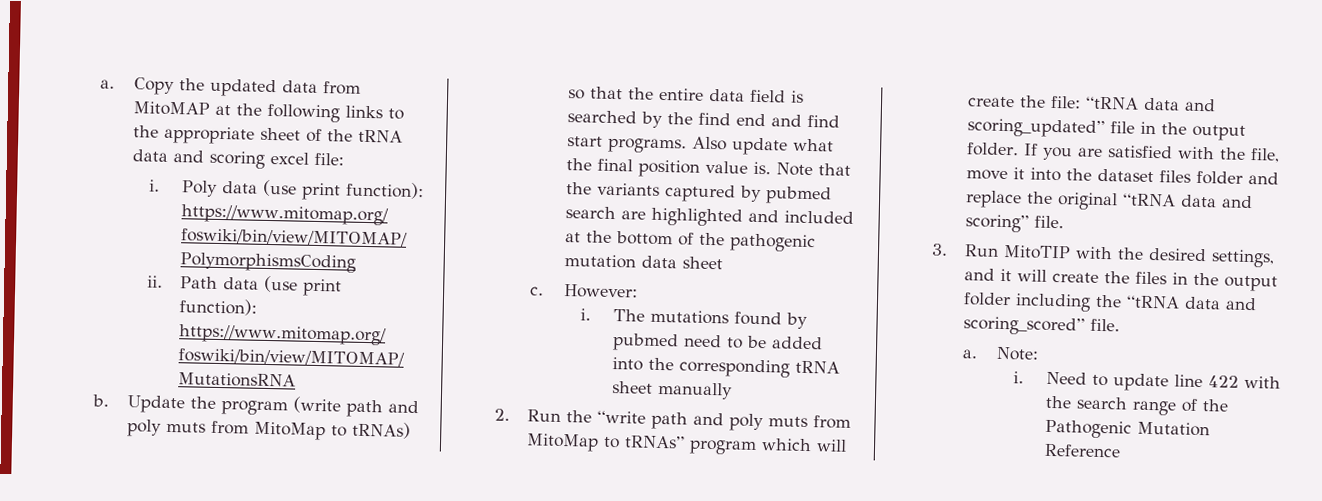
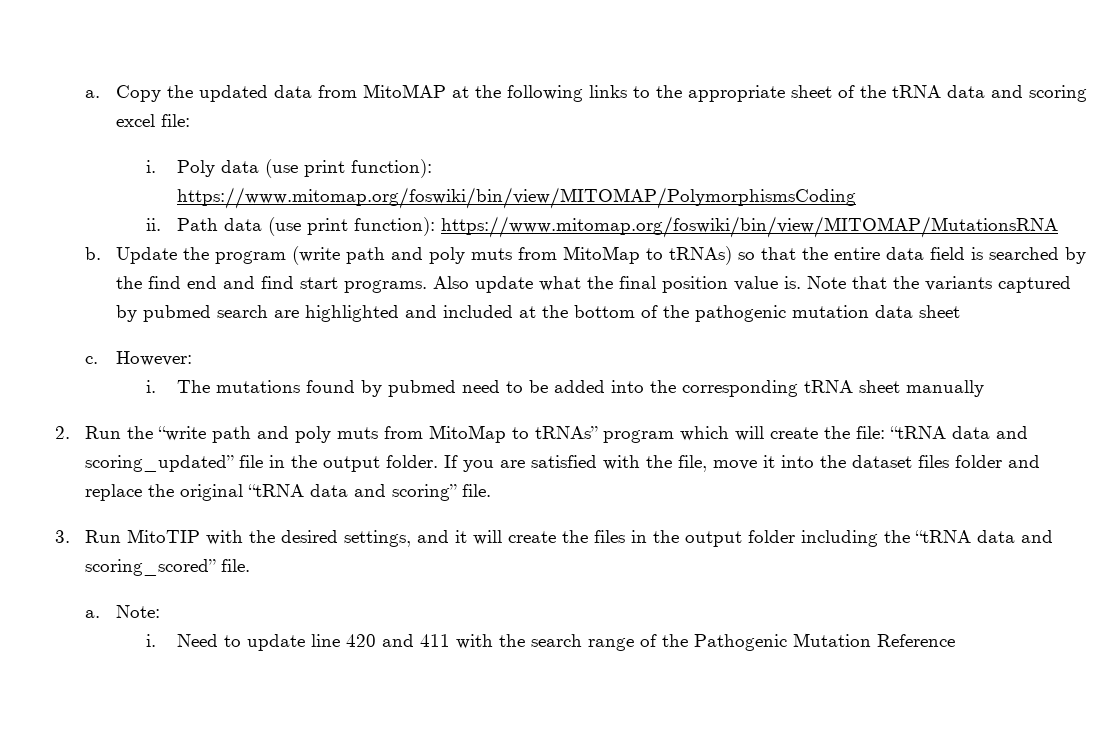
[1208,375,1240,388] 422 -> [345,634,450,647] 420 and 411

